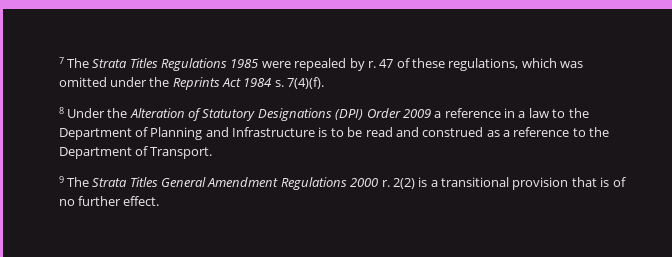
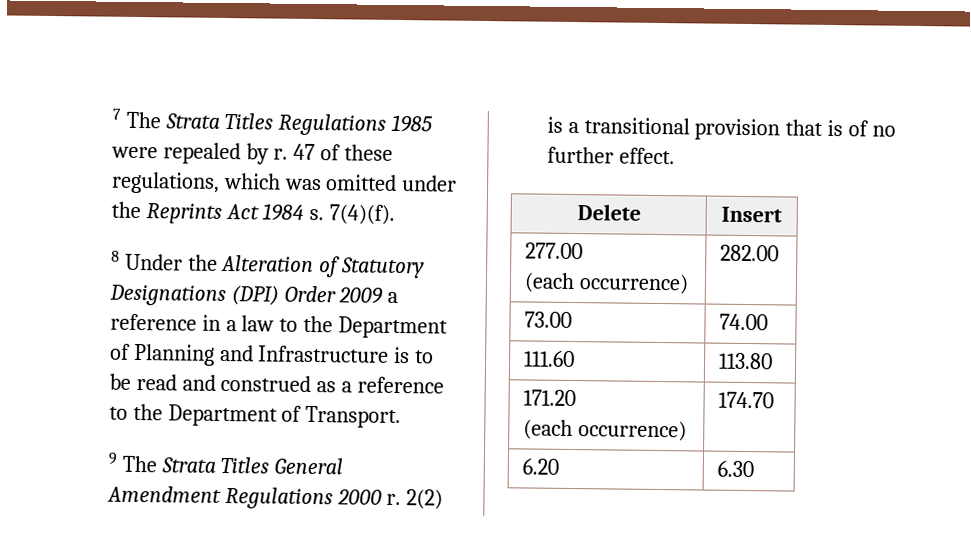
(160, 201) none -> [576,204,641,221] [721,206,782,223] [524,242,583,260] [523,272,689,295] [719,244,779,262] [523,311,572,328] [718,313,768,331] [522,350,575,368] [717,352,773,370] [522,389,576,407] [522,419,687,442] [717,391,774,409] [521,458,559,475] [716,460,754,478] // Delete | Insert // 277.00 // (each occurrence) | 282.00 // 73.00 | 74.00 // 111.60 | 113.80 // 171.20 // (each occurrence) | 174.70 // 6.20 | 6.30

